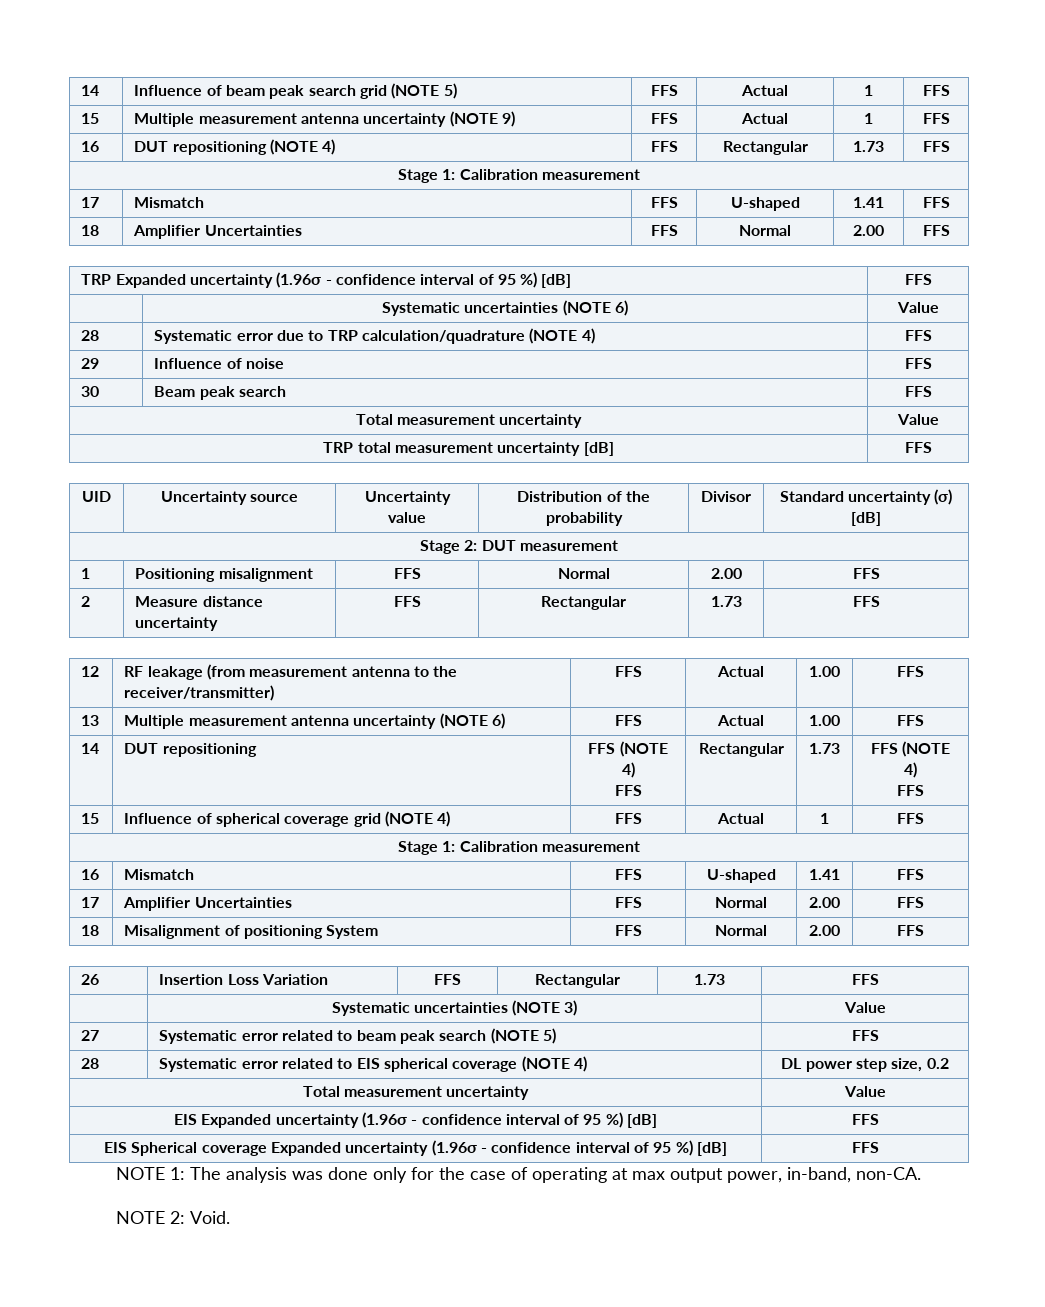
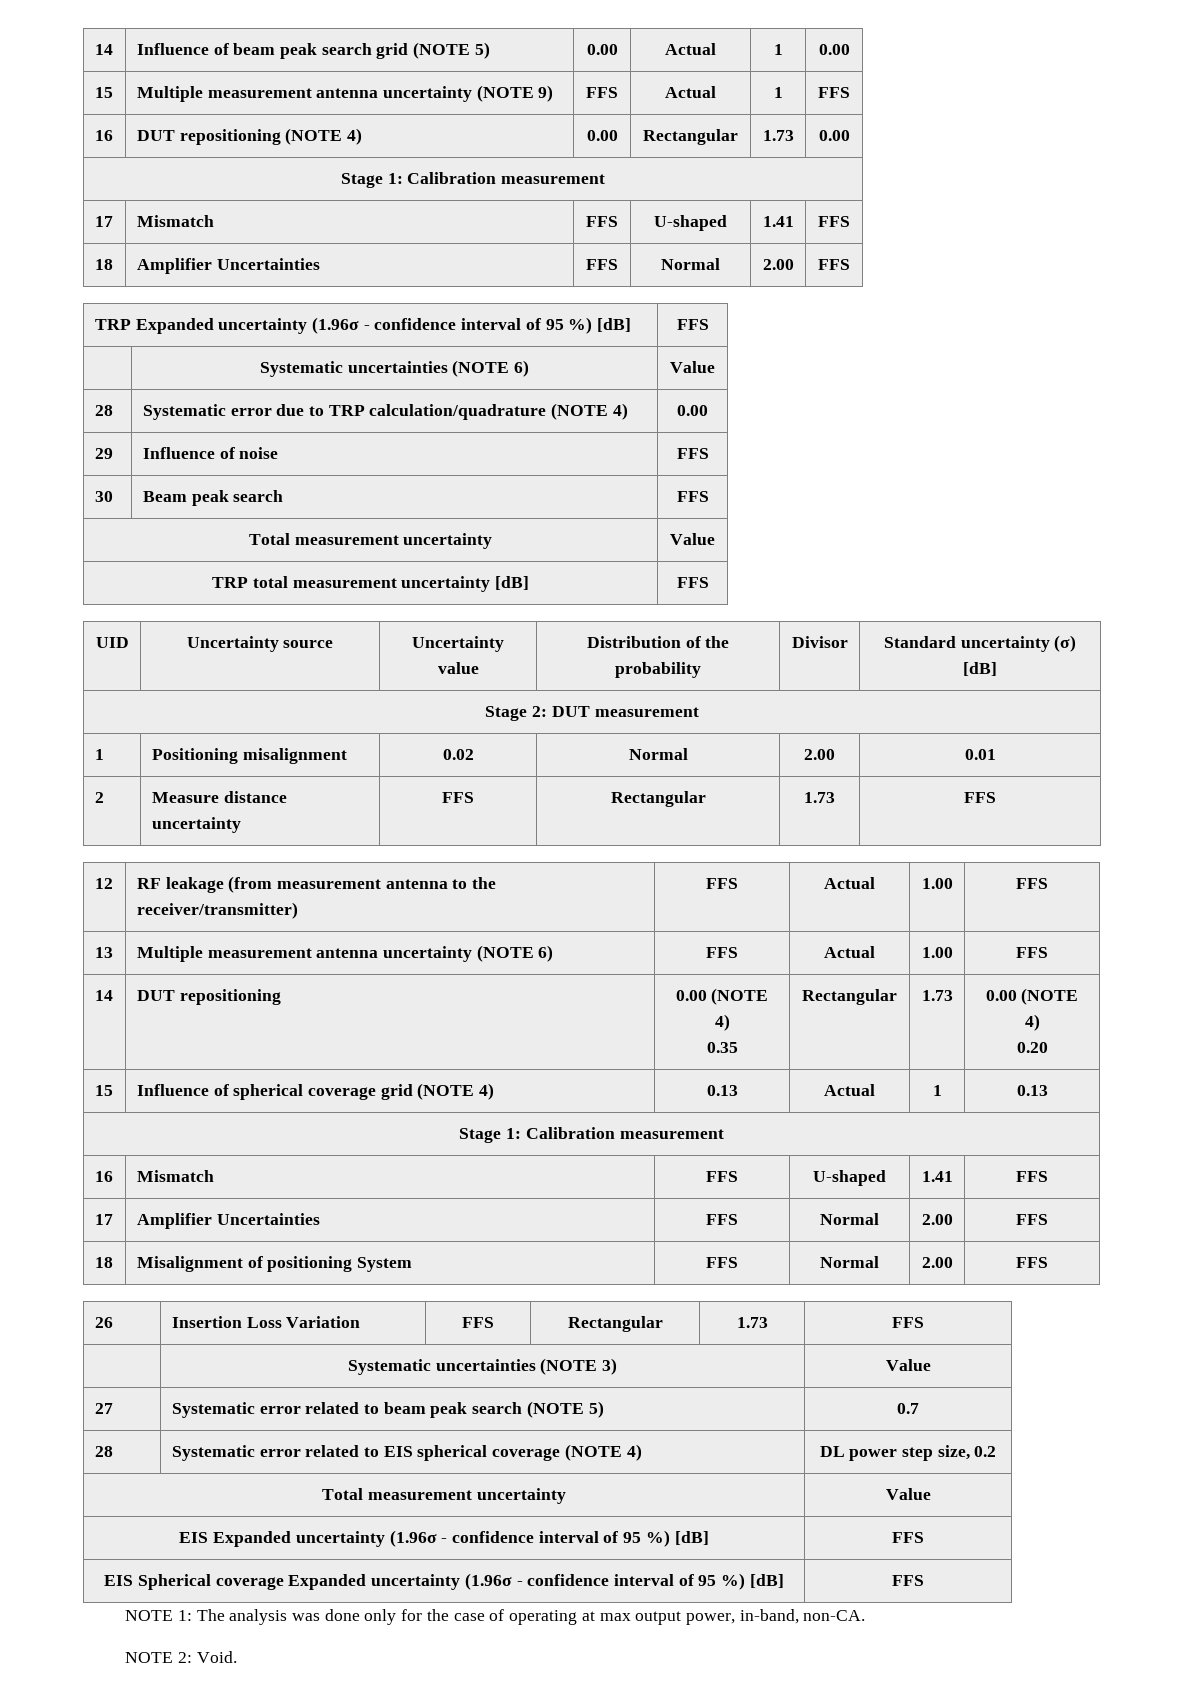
[650,85,678,96] [741,85,788,96] [864,85,873,96] [922,85,950,96] FFS | Actual | 1 | FFS -> [586,44,618,55] [665,43,716,55] [773,44,783,55] [818,44,850,55] 0.00 | Actual | 1 | 0.00
[650,141,678,152] [722,141,808,155] [853,141,884,152] [922,141,950,152] FFS | Rectangular | 1.73 | FFS -> [586,130,618,141] [643,129,738,145] [762,130,794,141] [818,130,850,141] 0.00 | Rectangular | 1.73 | 0.00
[904,330,932,341] FFS -> [677,405,708,416] 0.00
[393,568,421,579] [557,568,610,579] [710,568,742,579] [852,568,880,579] FFS | Normal | 2.00 | FFS -> [442,749,474,760] [628,748,688,760] [804,749,835,760] [964,749,996,760] 0.02 | Normal | 2.00 | 0.01
[588,741,668,757] [621,762,635,778] [614,785,642,796] [698,743,784,757] [809,743,840,754] [870,741,951,757] [904,762,917,778] [897,785,924,796] FFS (NOTE 4) // FFS | Rectangular | 1.73 | FFS (NOTE 4) // FFS -> [675,988,769,1005] [714,1014,730,1031] [706,1042,738,1053] [802,989,897,1005] [921,990,953,1001] [985,988,1079,1005] [1024,1014,1040,1031] [1016,1042,1048,1053] 0.00 (NOTE 4) // 0.35 | Rectangular | 1.73 | 0.00 (NOTE 4) // 0.20
[614,813,642,824] [717,813,764,824] [820,813,829,824] [897,813,924,824] FFS | Actual | 1 | FFS -> [706,1085,738,1096] [824,1084,875,1096] [932,1085,942,1096] [1016,1085,1048,1096] 0.13 | Actual | 1 | 0.13
[851,1030,879,1041] FFS -> [897,1403,919,1414] 0.7

